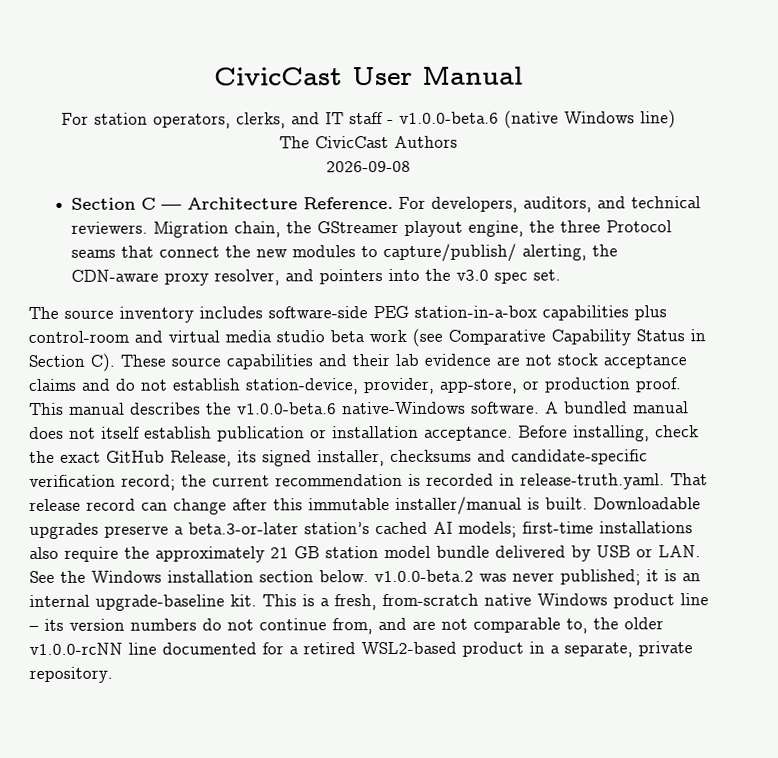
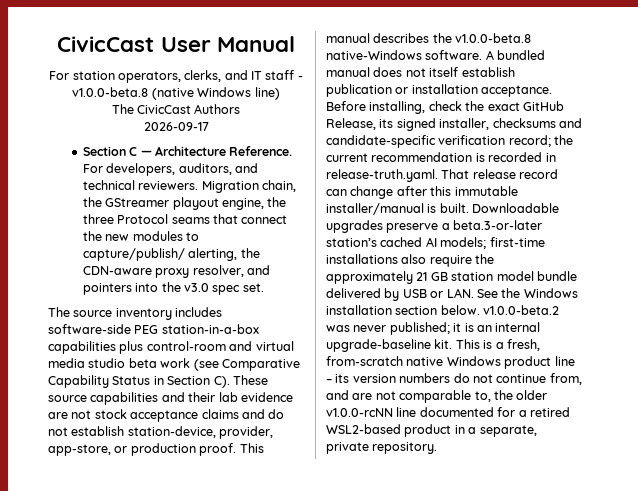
[399,111,499,124] v1.0.0-beta.6 -> [72,87,149,97] v1.0.0-beta.8
[326,160,411,173] 2026-09-08 -> [143,122,209,131] 2026-09-17
[237,402,337,415] v1.0.0-beta.6 -> [455,33,532,43] v1.0.0-beta.8

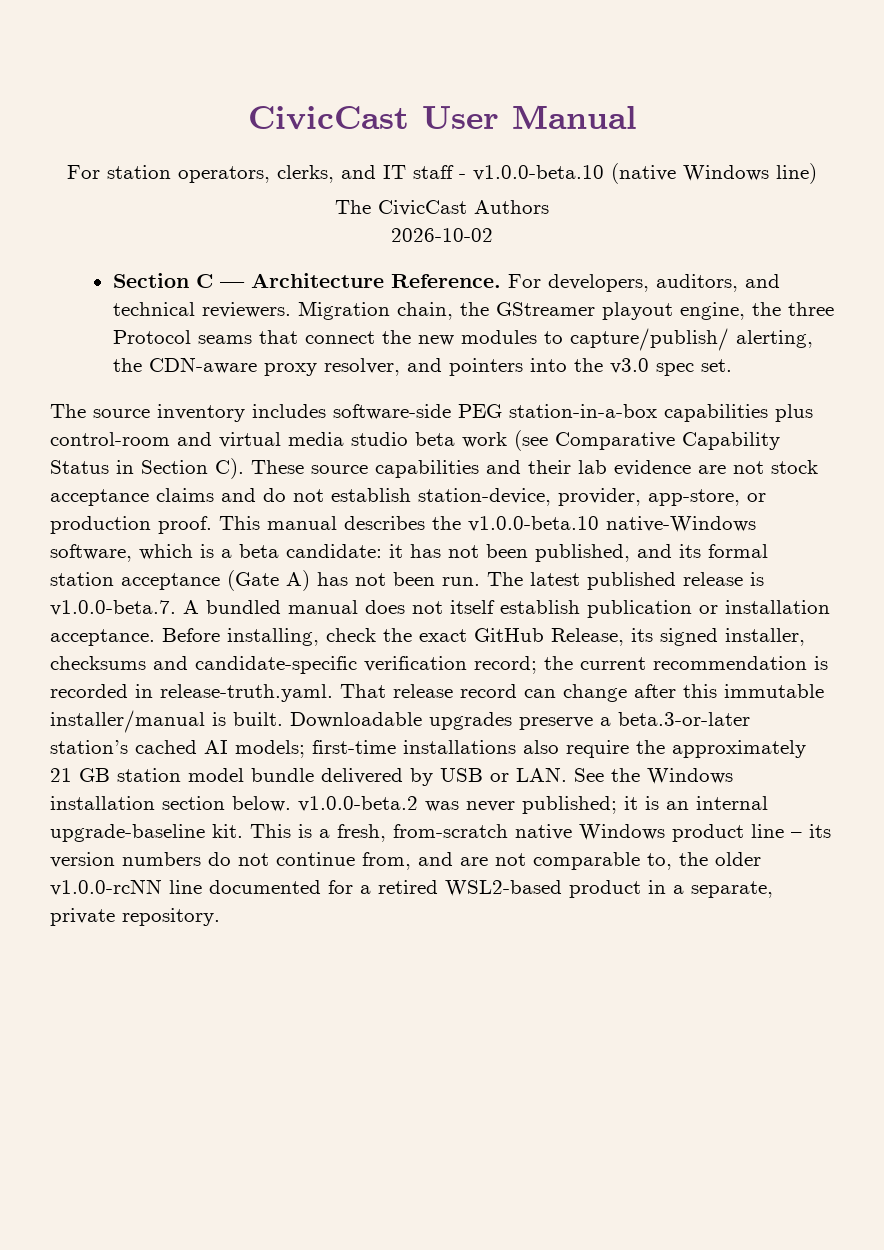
[72,87,149,97] v1.0.0-beta.8 -> [473,165,604,181] v1.0.0-beta.10
[143,122,209,131] 2026-09-17 -> [391,228,493,242] 2026-10-02
[455,33,532,43] [326,50,483,60] v1.0.0-beta.8 native-Windows software. -> [468,516,756,532] [50,544,768,562] [50,570,764,591] [50,600,176,616] v1.0.0-beta.10 native-Windows software, which is a beta candidate: it has not been published, and its formal station acceptance (Gate A) has not been run. The latest published release is v1.0.0-beta.7.

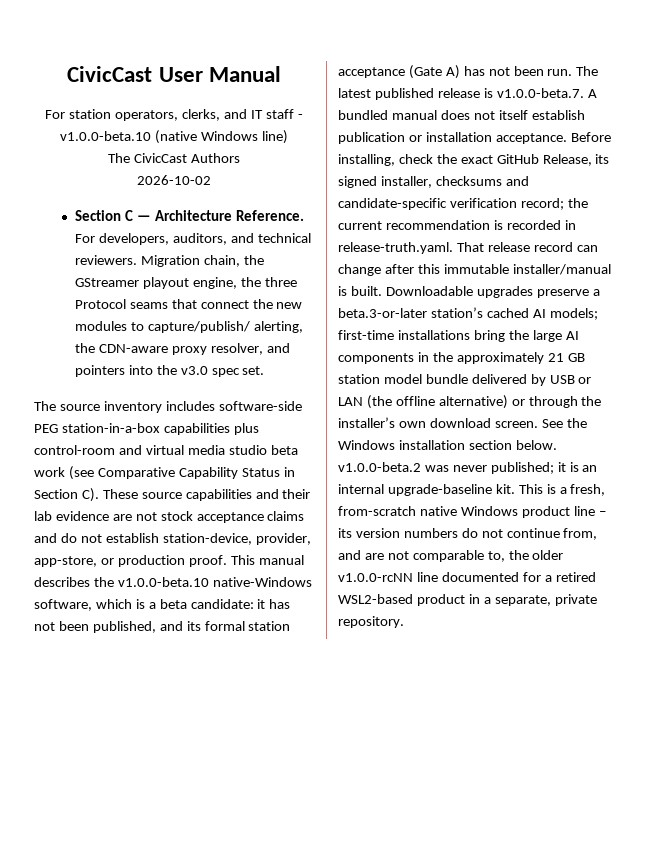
[523,740,629,758] also require -> [473,330,579,342] [338,352,429,364] bring the large AI components in
[516,767,567,782] LAN. -> [338,395,602,409] [338,417,538,428] LAN (the offline alternative) or through the installer’s own download screen.

